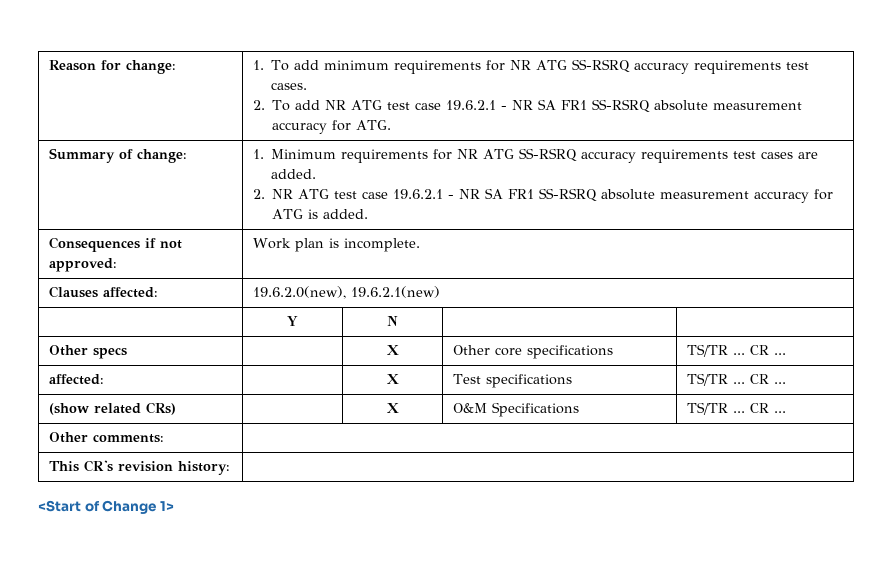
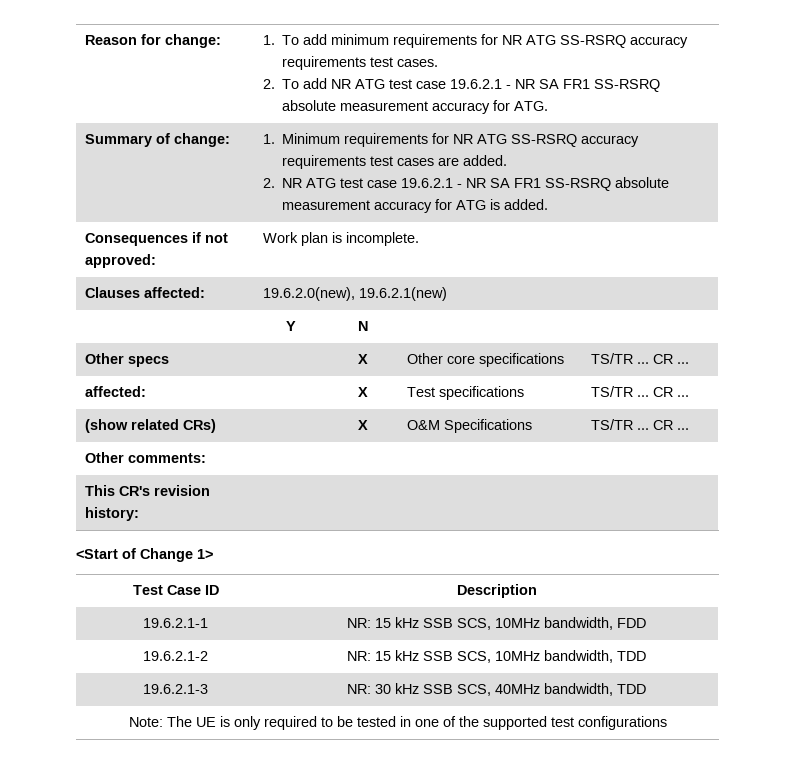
(174, 506) none -> [132,585,219,595] [456,584,537,598] [143,618,208,628] [347,617,646,630] [143,651,208,661] [347,650,646,663] [143,684,208,694] [347,683,646,696] [128,716,667,730] // Test Case ID | Description // 19.6.2.1-1 | NR: 15 kHz SSB SCS, 10MHz bandwidth, FDD // 19.6.2.1-2 | NR: 15 kHz SSB SCS, 10MHz bandwidth, TDD // 19.6.2.1-3 | NR: 30 kHz SSB SCS, 40MHz bandwidth, TDD // Note: The UE is only required to be tested in one of the supported test configurations

